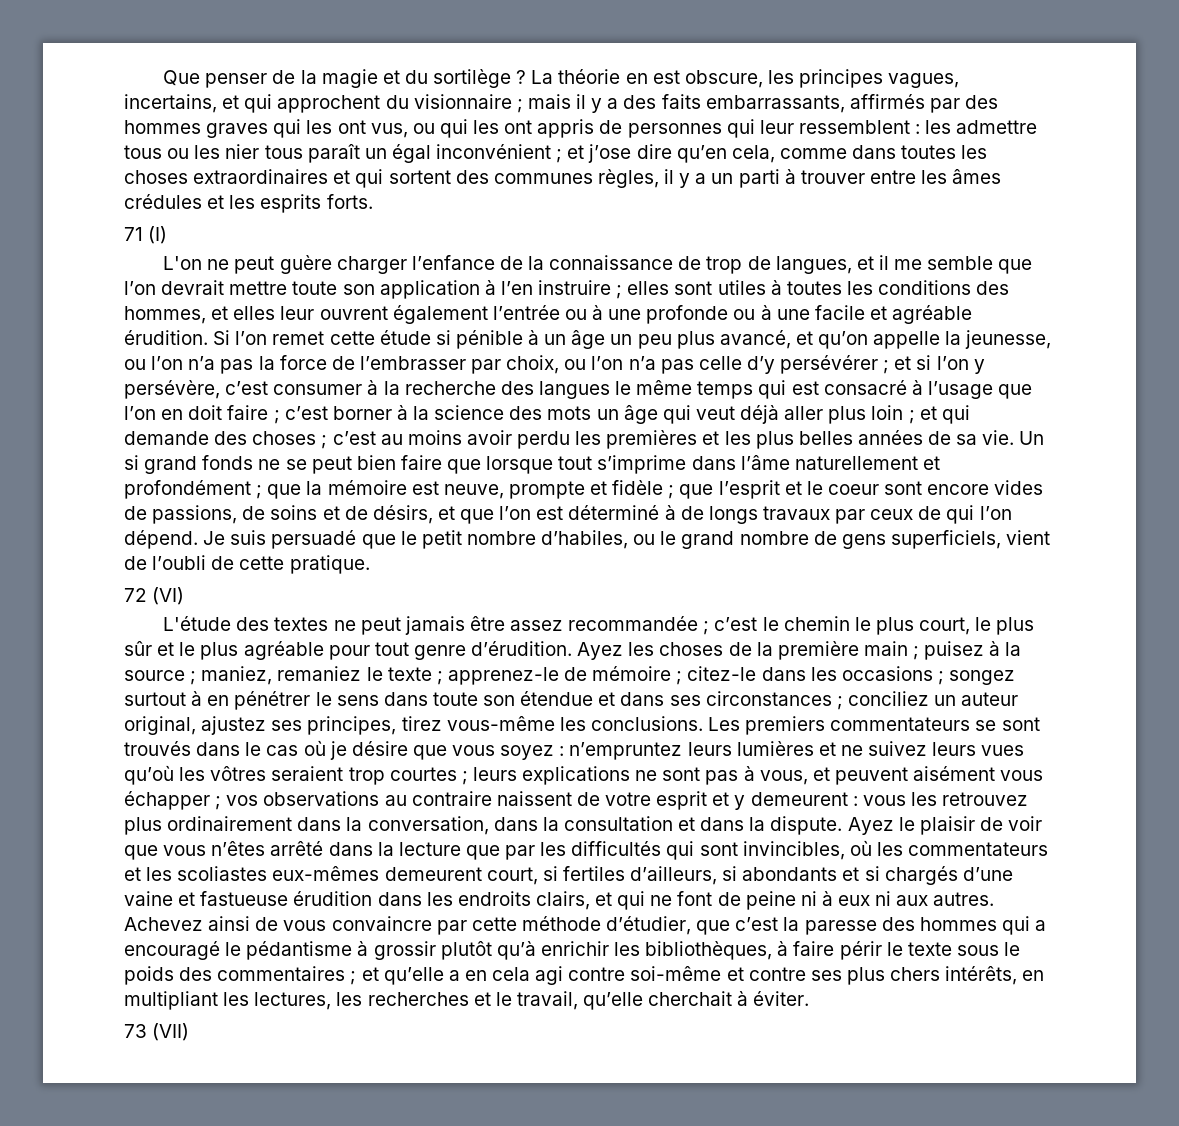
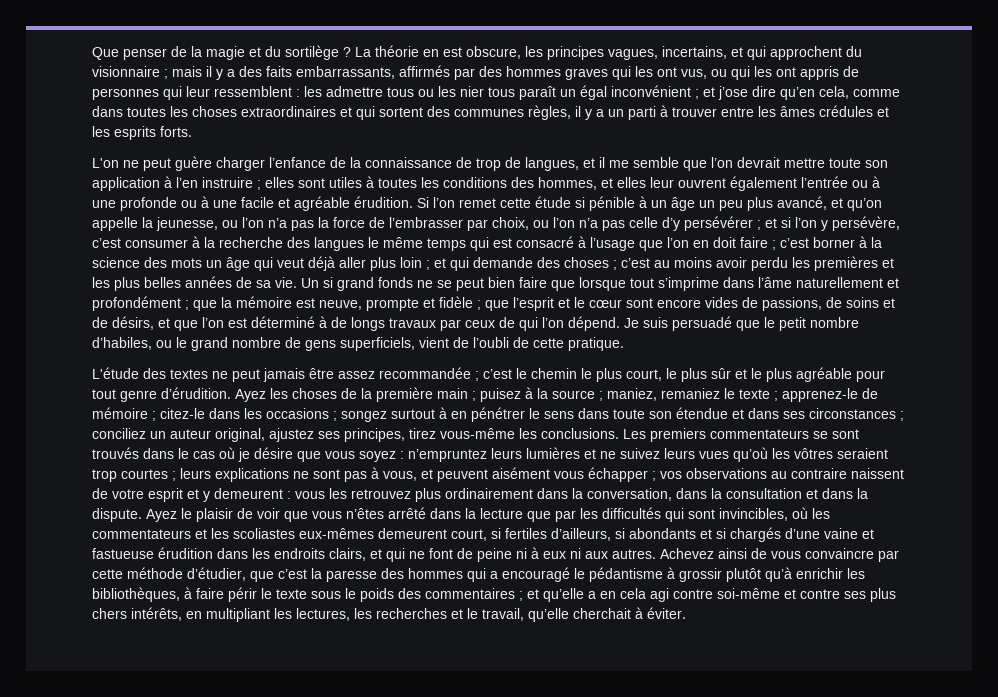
[124,226,168,244] // 71 (I) -> (192, 131) none
[827,484,879,495] coeur -> [589,299,622,308] cœur
[124,587,185,605] // 72 (VI) -> (624, 344) none
[124,1023,190,1041] // 73 (VII) -> (686, 613) none

